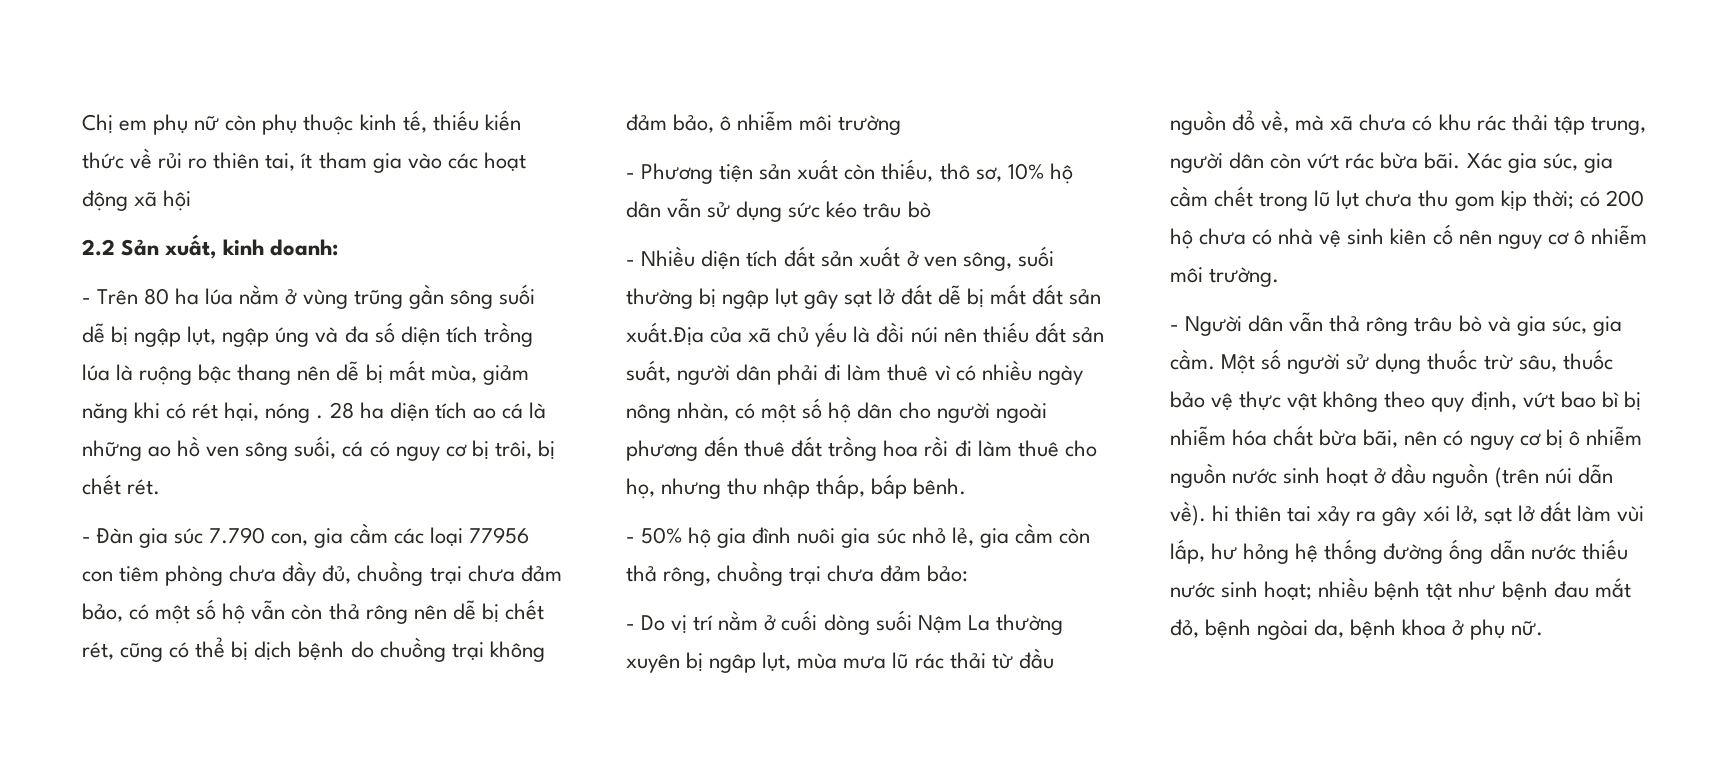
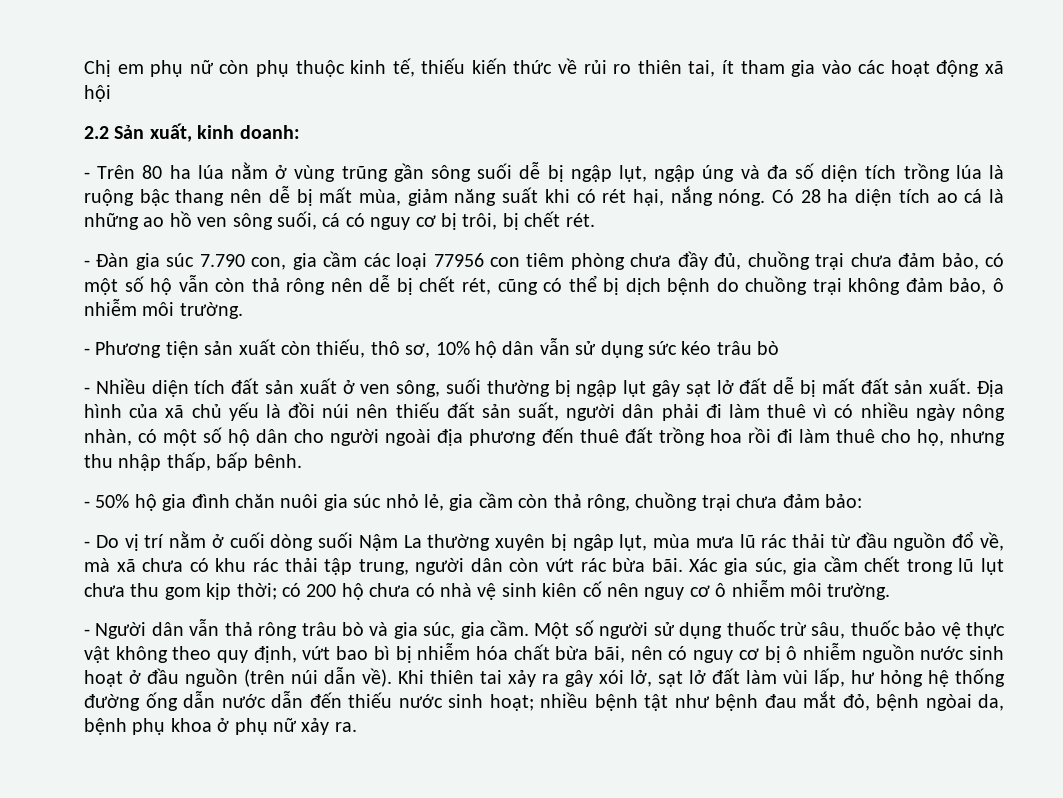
(128, 413) none -> [502,187,539,203] suất
[265,403,324,423] nóng . -> [670,186,795,206] nắng nóng. Có
[838,115,902,135] trường -> [179,302,243,319] trường.
[626,322,704,345] xuất.Địa -> [929,378,1004,397] [84,404,122,418] xuất. Địa hình
(1047, 413) none -> [437,429,464,446] địa
(792, 535) none -> [235,494,275,508] chăn
[1212,505,1230,521] hi -> [398,670,424,684] Khi
(1576, 552) none -> [271,691,342,708] dẫn đến
(1397, 628) none -> [132,718,166,735] phụ
[1510,621,1543,636] nữ. -> [273,718,357,735] nữ xảy ra.

